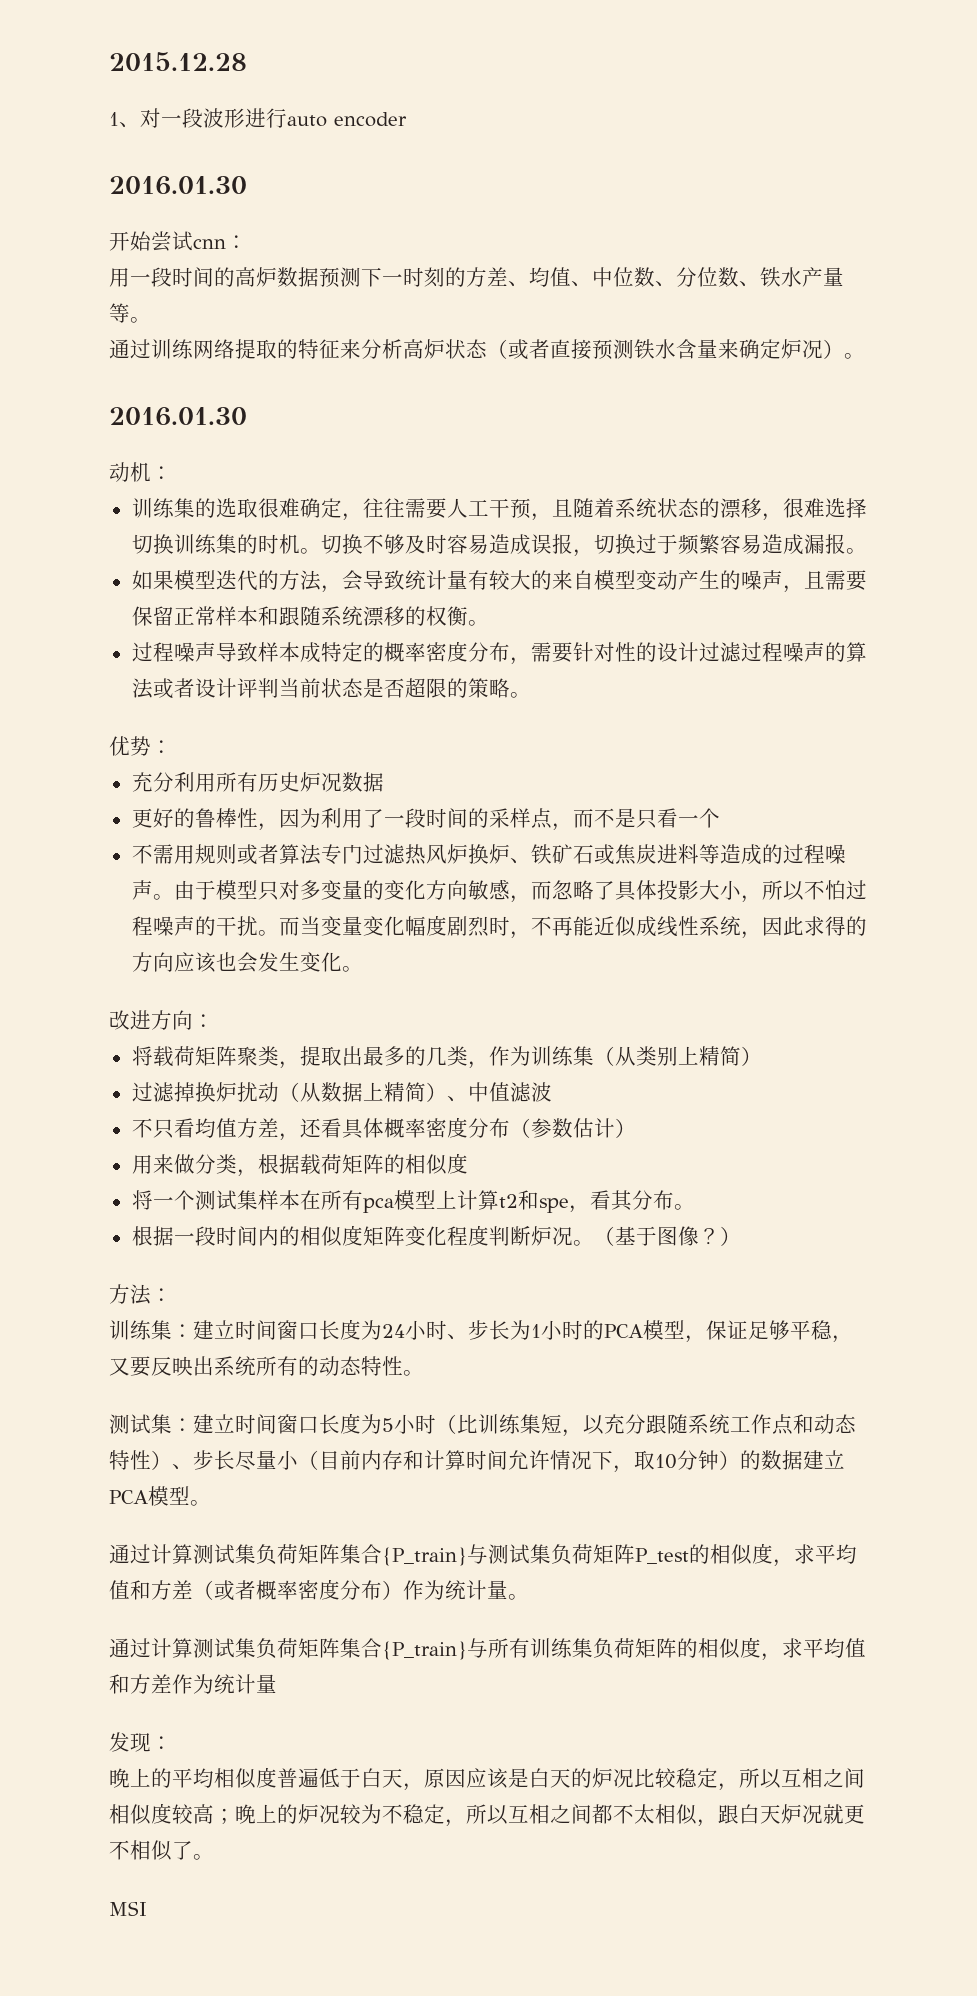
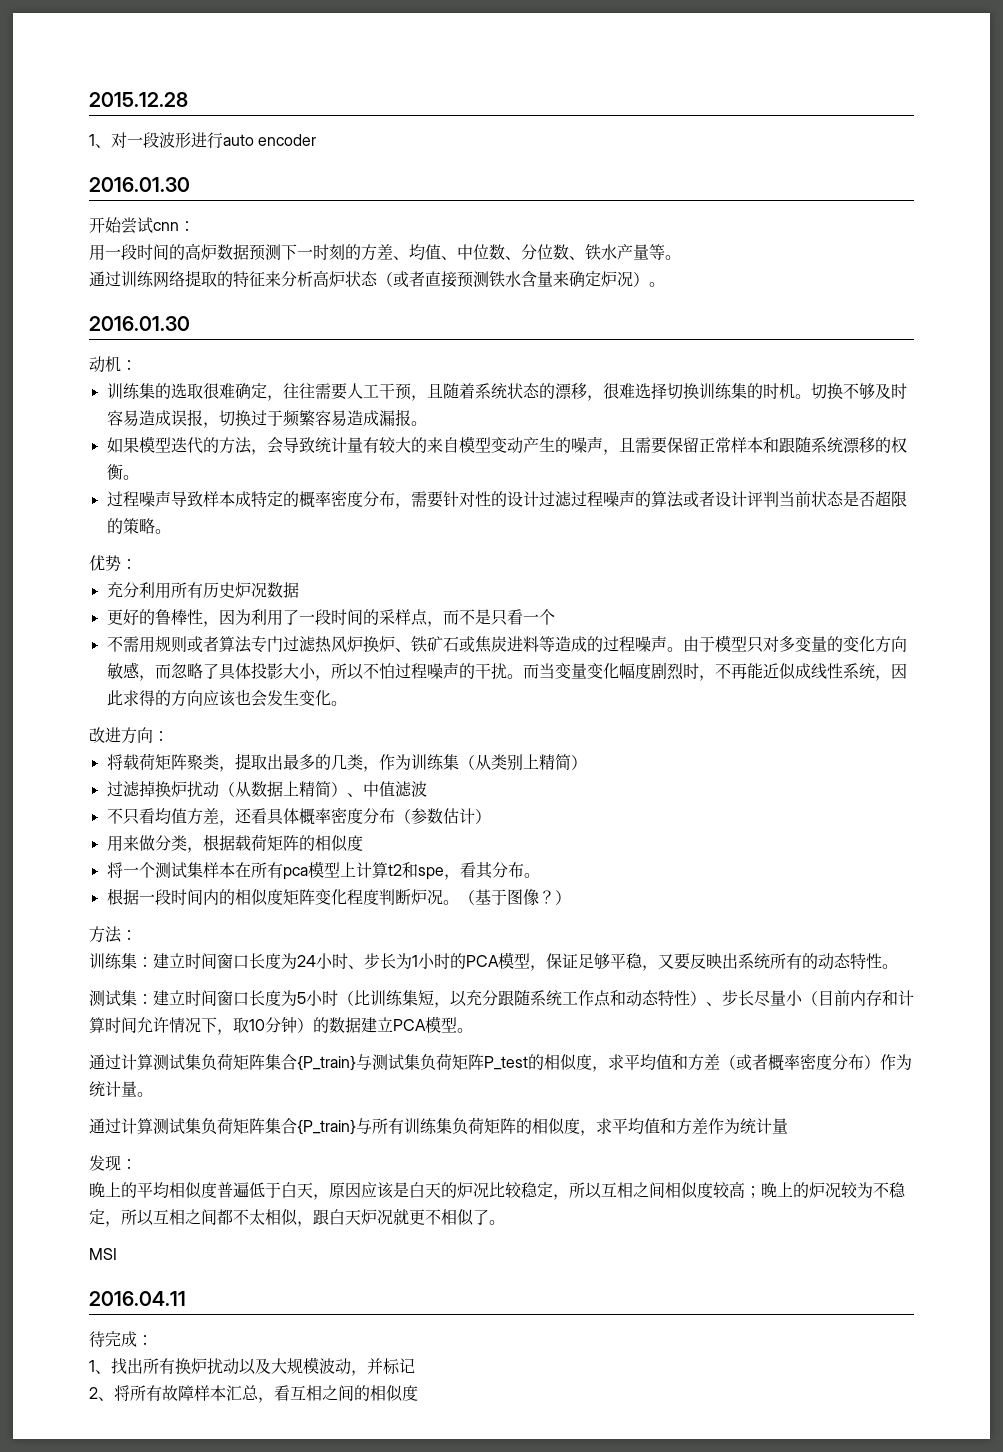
(147, 1908) none -> [89,1291,186,1306] [89,1331,153,1347] [89,1357,415,1376] [89,1385,418,1403] // 2016.04.11 // 待完成： // 1、找出所有换炉扰动以及大规模波动，并标记 // 2、将所有故障样本汇总，看互相之间的相似度

